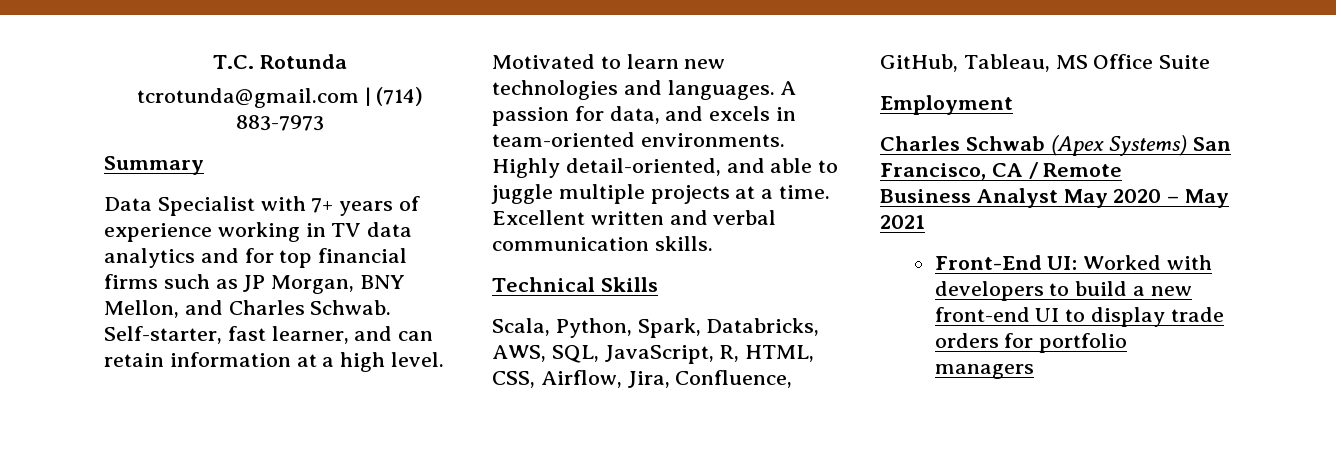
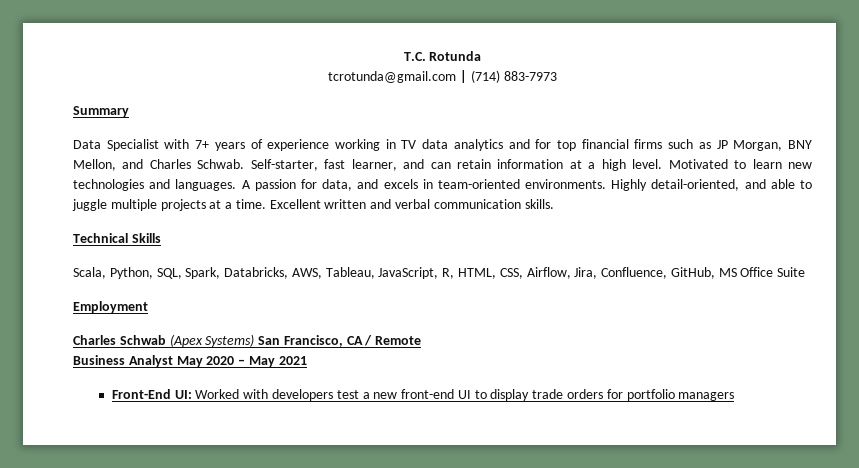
(632, 328) none -> [156,268,182,279] SQL,
[551,345,599,363] SQL, -> [325,267,375,279] Tableau,
[963,54,1050,72] Tableau, -> (715, 273) none
[1049,281,1128,296] to build -> [336,390,359,399] test

